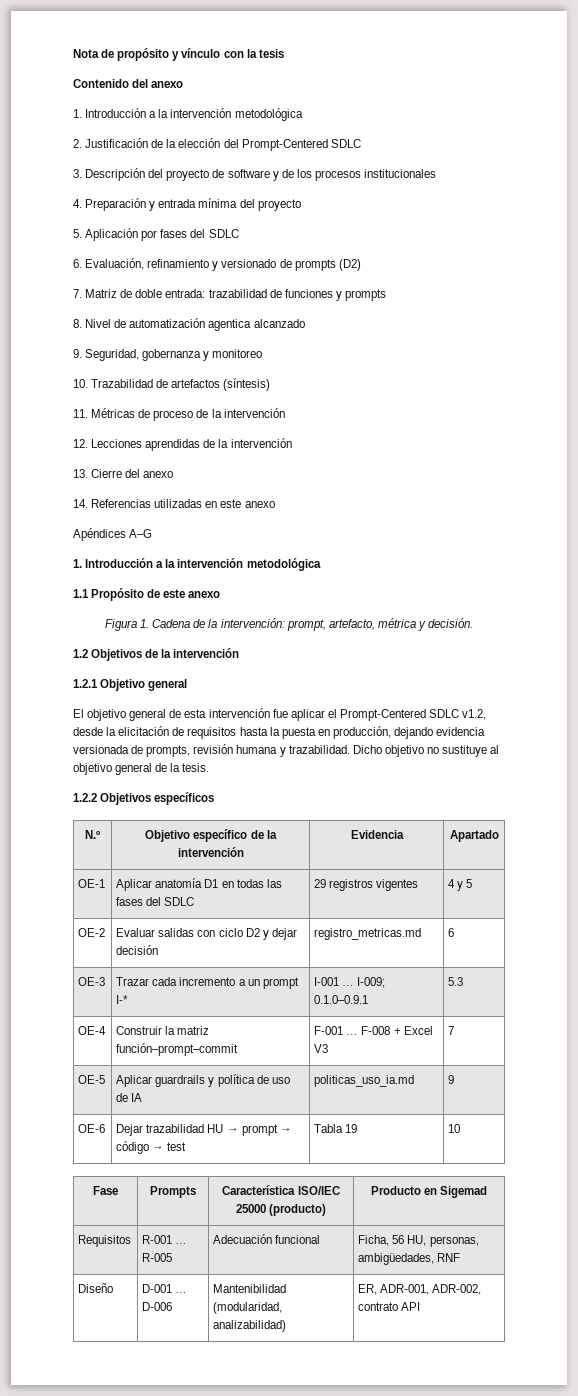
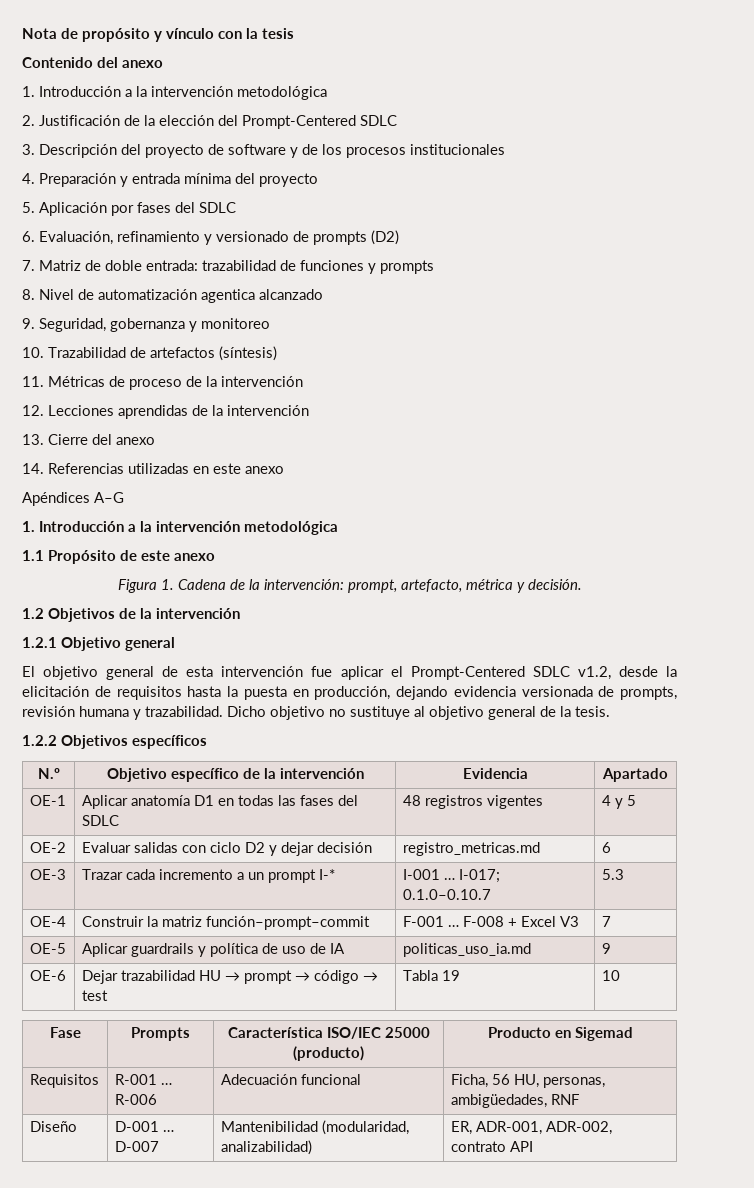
[314,879,327,888] 29 -> [402,795,421,806] 48
[357,977,386,988] [314,995,369,1004] I-009; 0.1.0–0.9.1 -> [458,869,500,883] [402,889,491,900] I-017; 0.1.0–0.10.7
[142,1253,173,1262] R-005 -> [114,1094,157,1105] R-006
[142,1302,173,1311] D-006 -> [114,1141,159,1152] D-007

